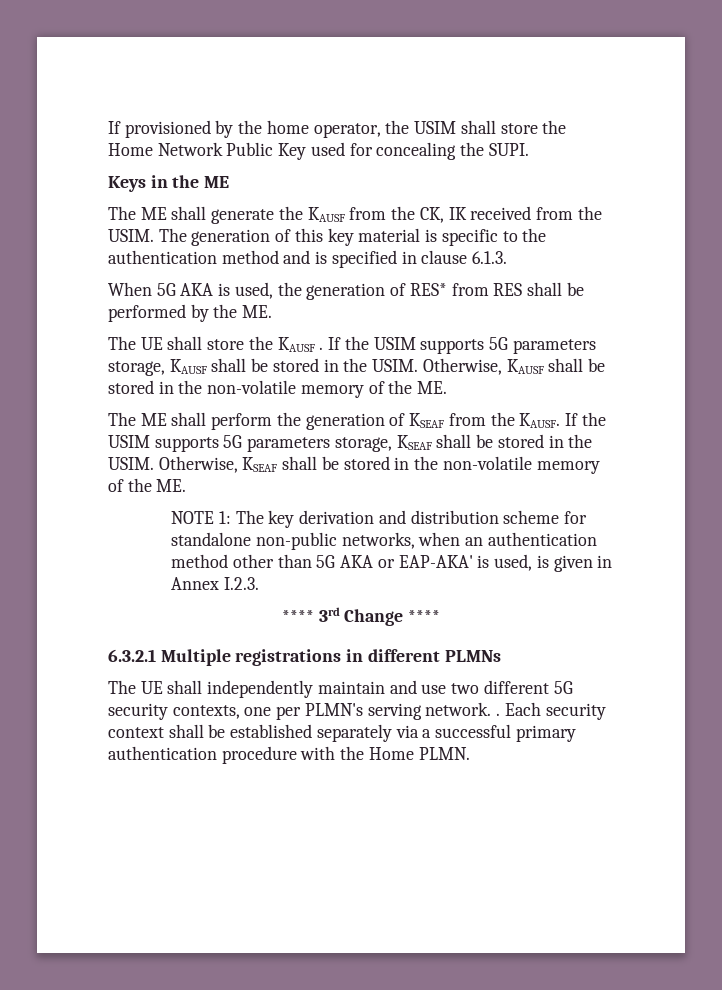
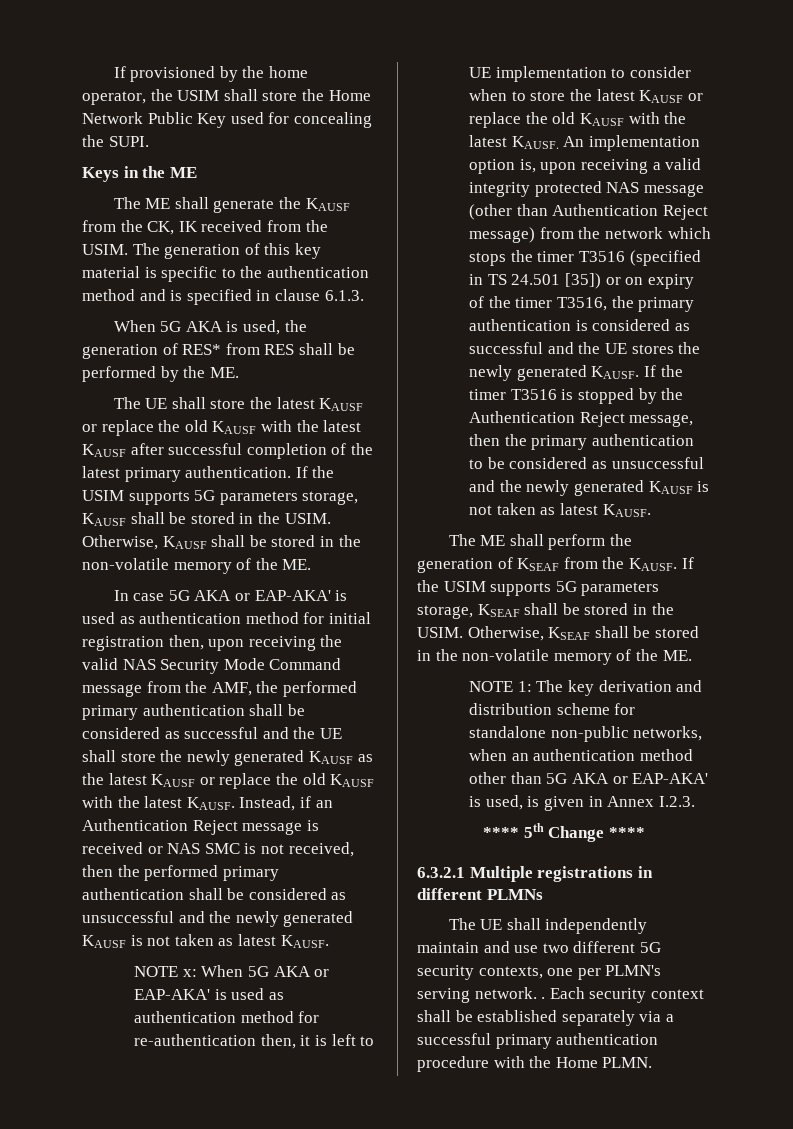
[277,337,324,352] KAUSF . -> [276,397,364,411] [82,420,362,436] [82,443,373,459] [82,466,292,482] latest KAUSF or replace the old KAUSF with the latest KAUSF after successful completion of the latest primary authentication.
(448, 387) none -> [113,590,348,601] [82,612,371,624] [82,635,343,651] [82,658,342,674] [82,681,357,697] [82,704,305,720] [82,727,342,739] [82,750,373,766] [82,773,375,789] [82,796,333,811] [82,819,319,835] [82,842,354,857] [82,865,279,881] [82,888,347,900] [82,911,354,927] [82,934,329,948] [134,965,330,977] [134,988,284,1000] [134,1011,320,1023] [134,1034,375,1049] [469,66,691,82] [469,89,703,103] [469,112,687,128] [469,135,700,151] [469,158,702,174] [469,181,704,197] [469,204,708,220] [469,227,711,243] [469,250,701,266] [469,273,694,289] [469,296,695,312] [469,319,690,331] [469,342,701,354] [469,365,683,381] [469,388,684,404] [469,411,694,427] [469,434,694,450] [469,457,704,469] [469,480,710,496] [469,503,651,517] // In case 5G AKA or EAP-AKA' is used as authentication method for initial registration then, upon receiving the valid NAS Security Mode Command message from the AMF, the performed primary authentication shall be considered as successful and the UE shall store the newly generated KAUSF as the latest KAUSF or replace the old KAUSF with the latest KAUSF. Instead, if an Authentication Reject message is received or NAS SMC is not received, then the performed primary authentication shall be considered as unsuccessful and the newly generated KAUSF is not taken as latest KAUSF. // NOTE x: When 5G AKA or EAP-AKA' is used as authentication method for re-authentication then, it is left to UE implementation to consider when to store the latest KAUSF or replace the old KAUSF with the latest KAUSF. An implementation option is, upon receiving a valid integrity protected NAS message (other than Authentication Reject message) from the network which stops the timer T3516 (specified in TS 24.501 [35]) or on expiry of the timer T3516, the primary authentication is considered as successful and the UE stores the newly generated KAUSF. If the timer T3516 is stopped by the Authentication Reject message, then the primary authentication to be considered as unsuccessful and the newly generated KAUSF is not taken as latest KAUSF.
[318,607,340,622] 3rd -> [523,823,544,838] 5th

